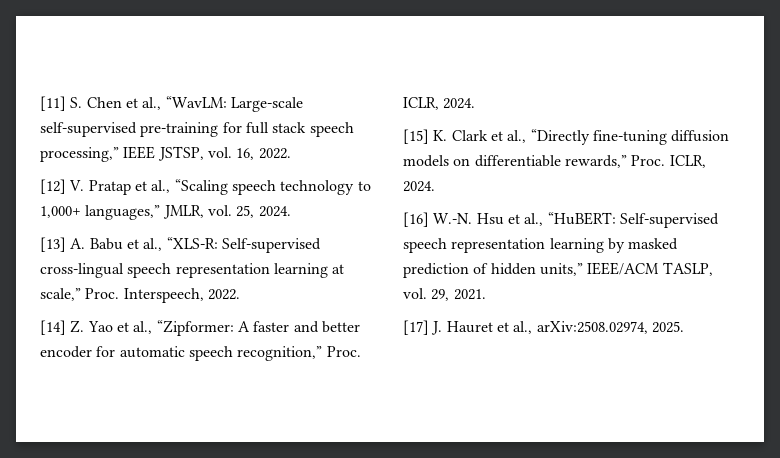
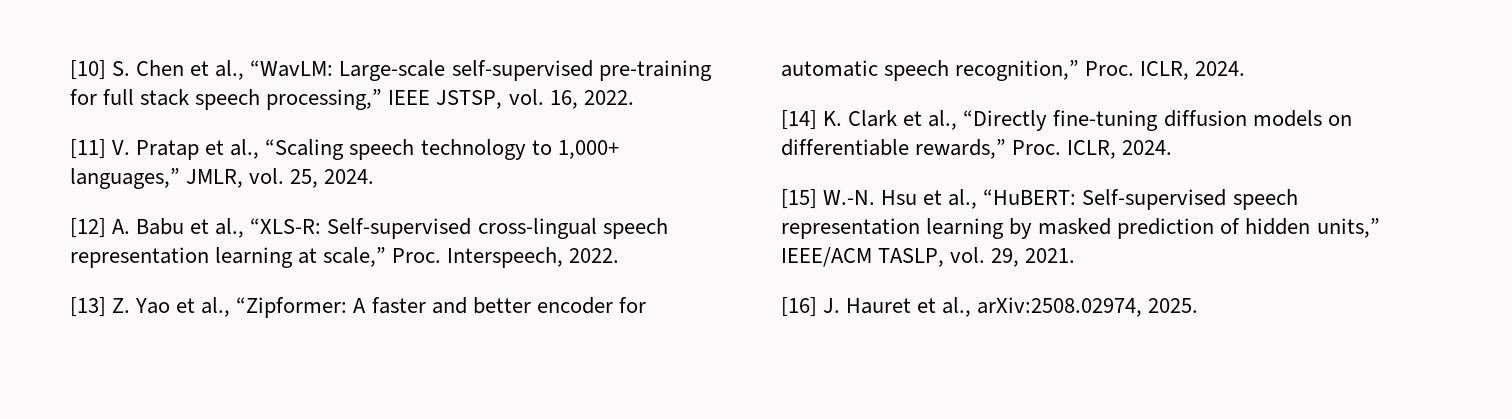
[40,96,66,111] [11] -> [70,60,106,80] [10]
[40,179,66,194] [12] -> [70,139,106,159] [11]
[40,237,66,252] [13] -> [70,218,106,238] [12]
[40,320,66,335] [14] -> [70,297,106,317] [13]
[403,129,429,144] [15] -> [781,110,817,130] [14]
[403,212,429,227] [16] -> [781,189,817,209] [15]
[403,320,429,335] [17] -> [781,297,817,317] [16]

